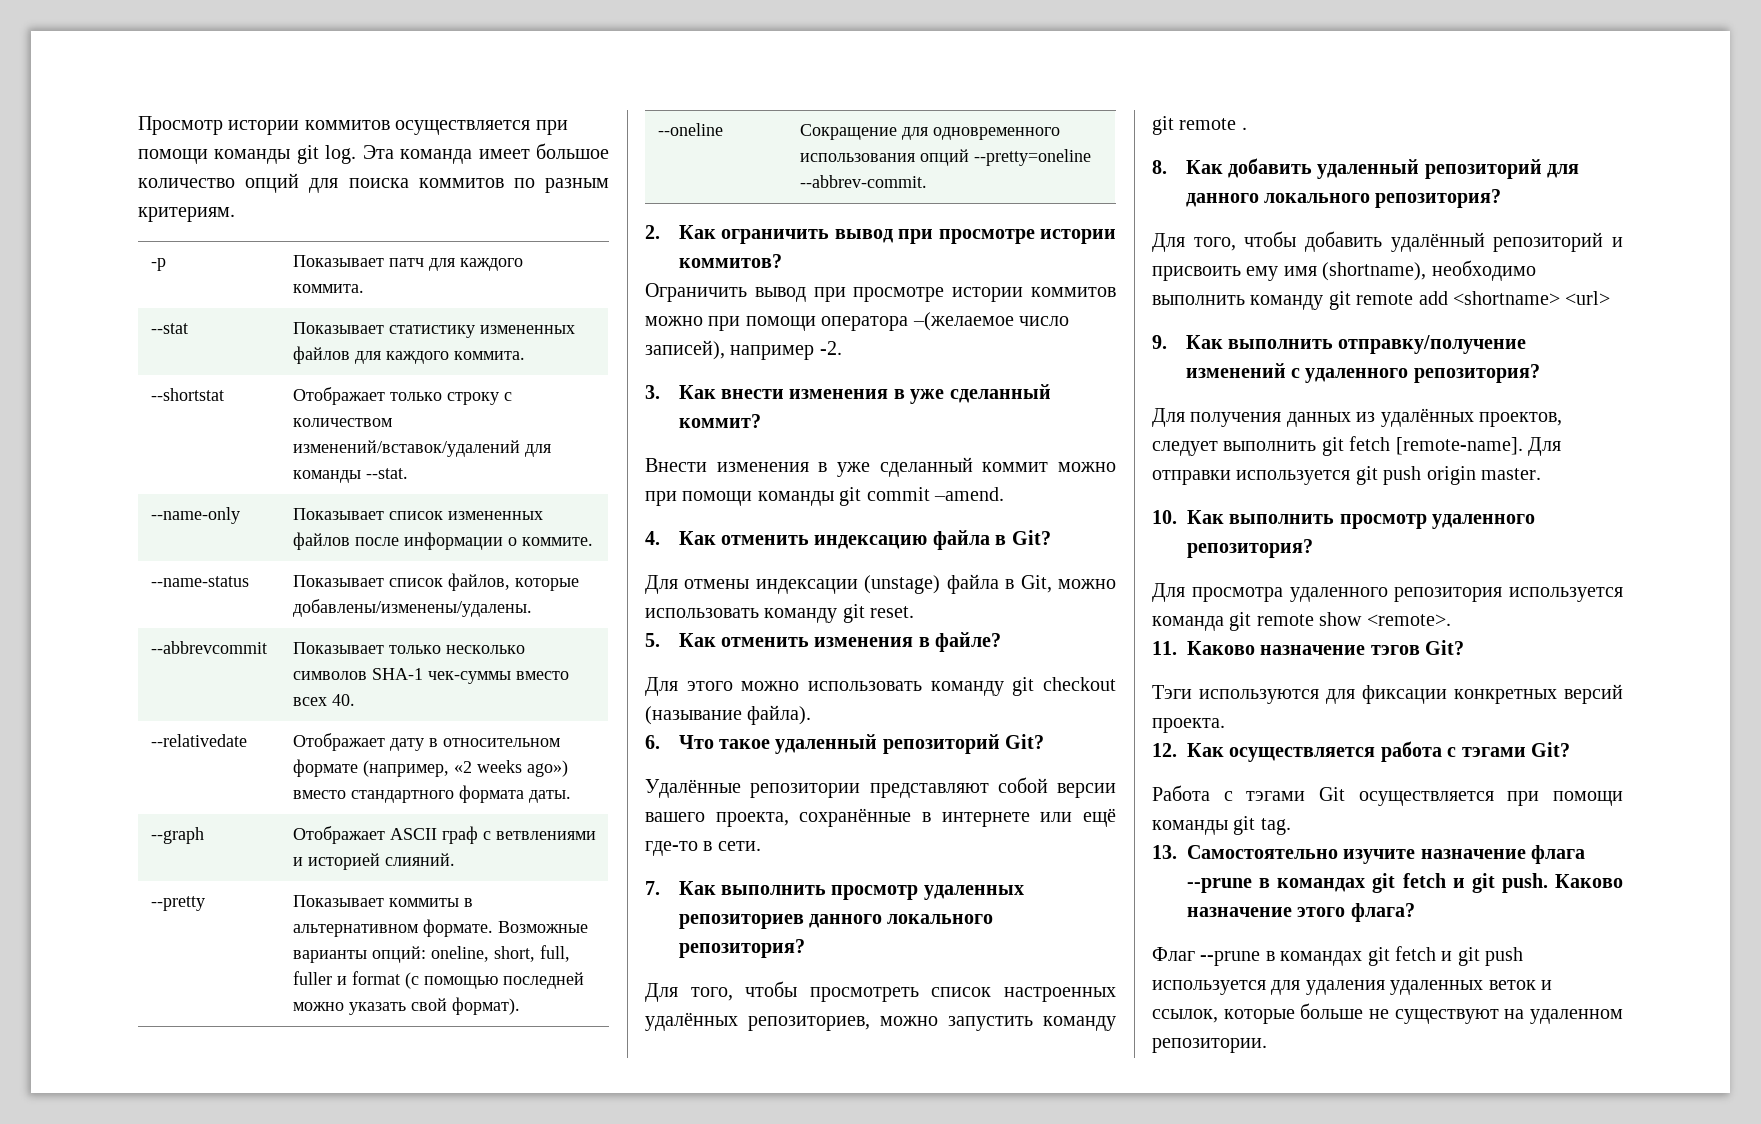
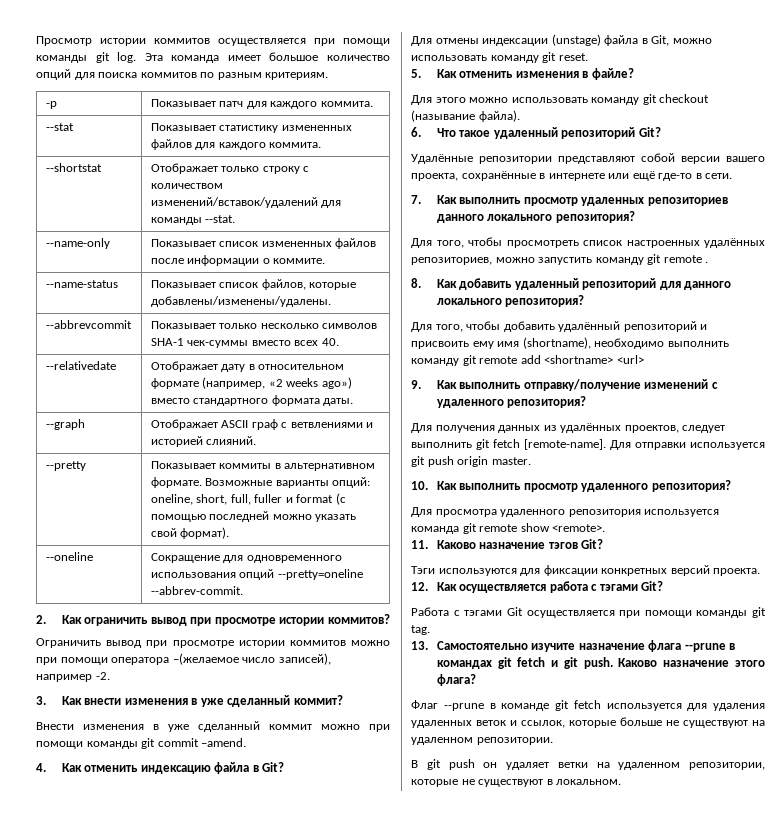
[1280,946,1524,966] командах git fetch и git push -> [501,700,601,711] команде git fetch
(1267, 1045) none -> [411,759,765,770] [411,779,622,787] // В git push он удаляет ветки на удаленном репозитории, которые не существуют в локальном.

